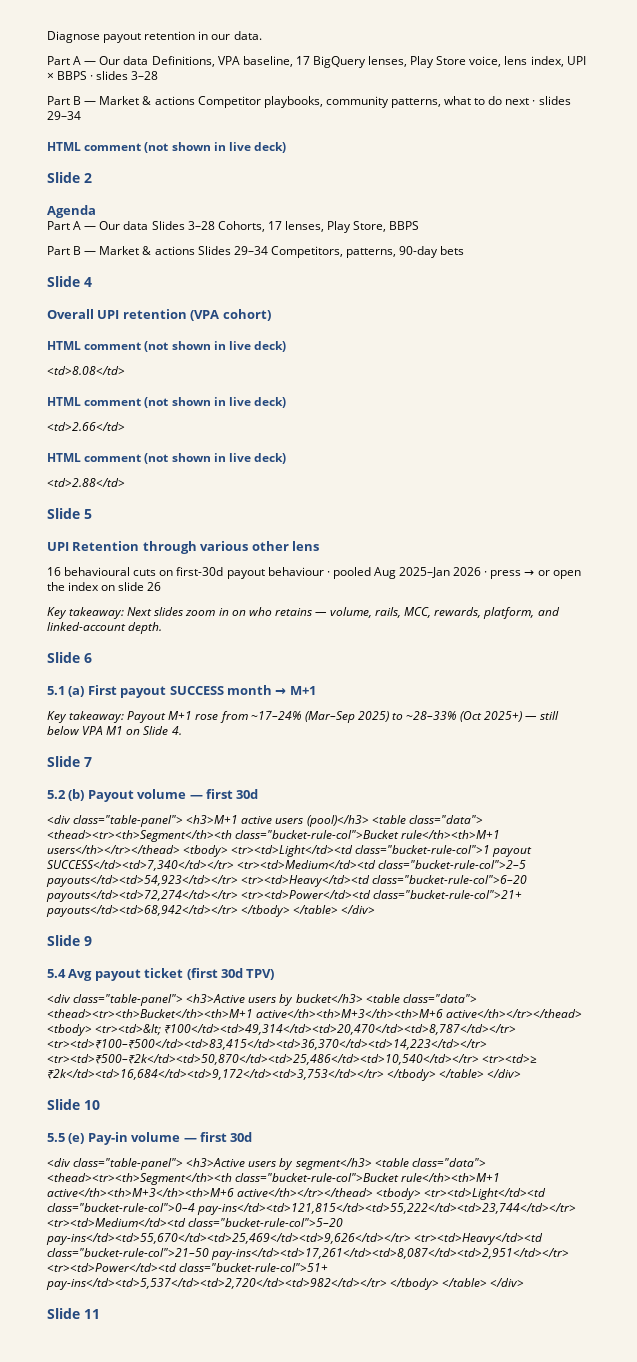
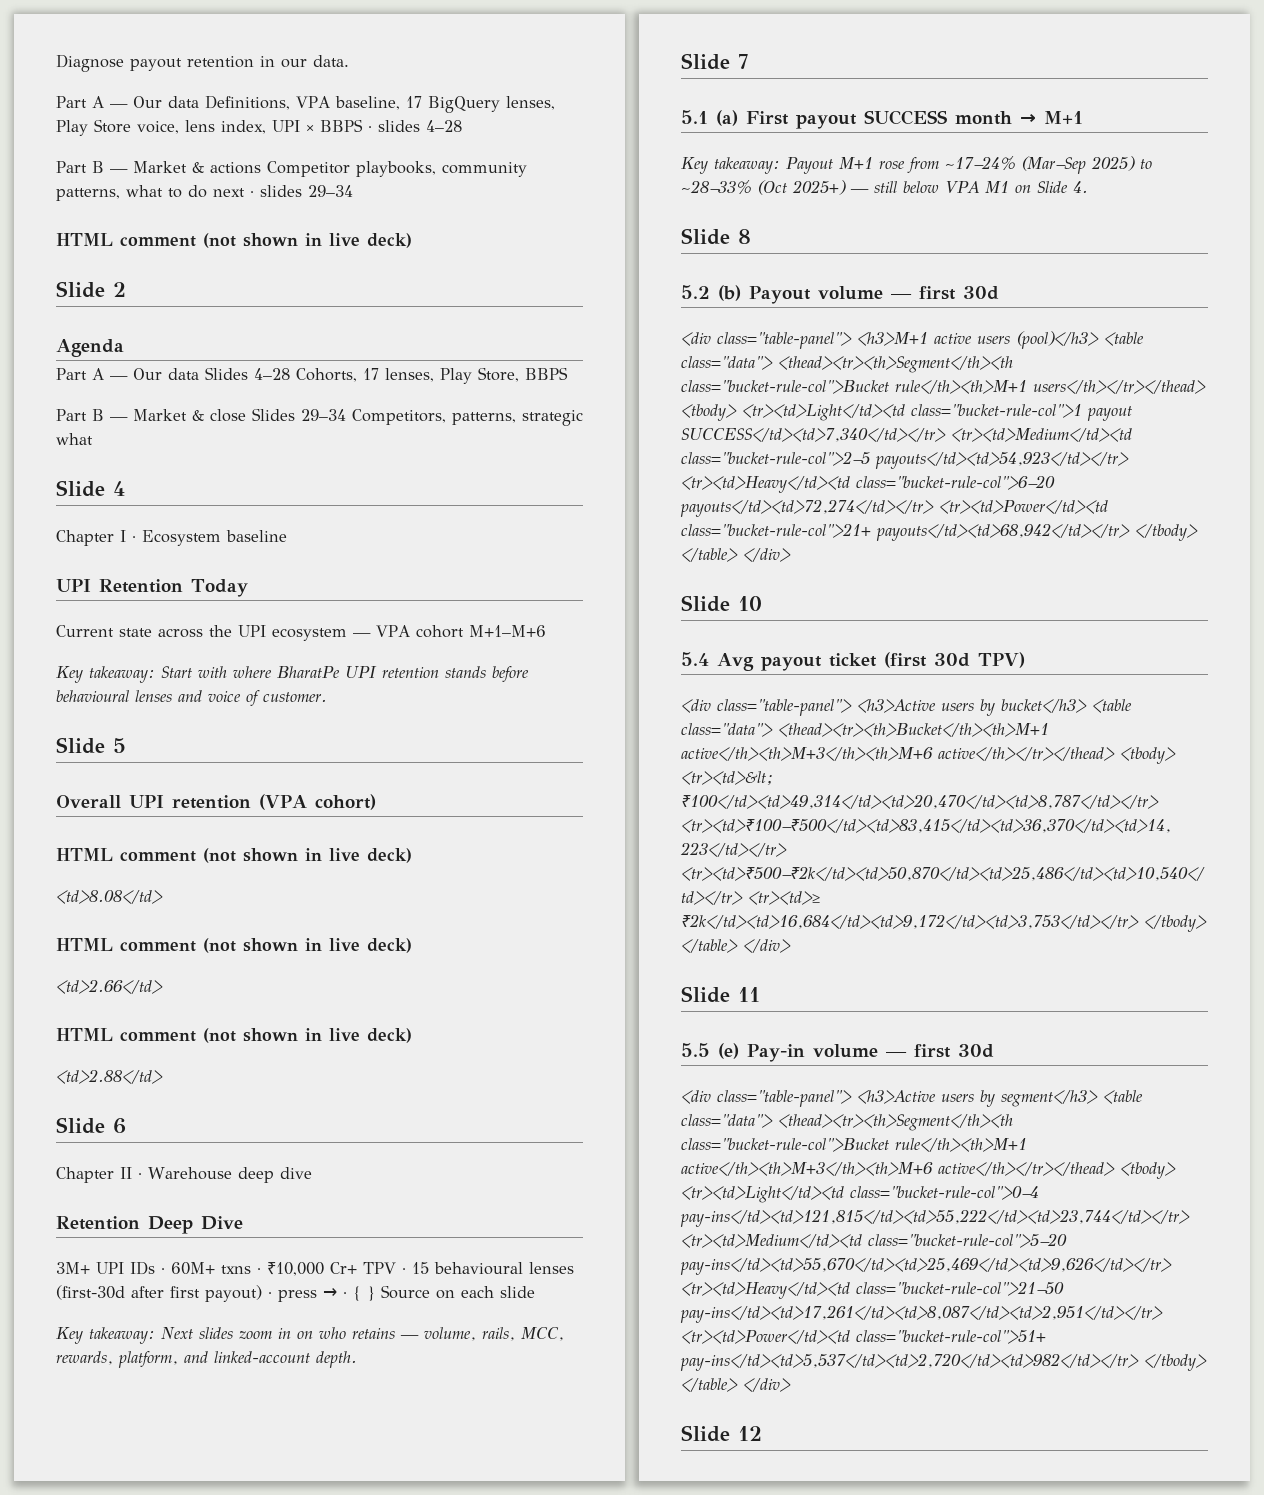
[131,71,159,80] 3–28 -> [426,120,462,132] 4–28
[187,221,215,230] 3–28 -> [254,368,290,380] 4–28
[154,246,195,255] actions -> [210,409,246,422] close
[399,246,465,258] 90-day bets -> [522,410,583,426] [56,433,93,445] strategic what
(92, 282) none -> [56,530,287,546] [56,579,248,597] [56,625,546,641] [56,666,529,683] [56,690,327,707] [56,737,126,754] // Chapter I · Ecosystem baseline // UPI Retention Today // Current state across the UPI ecosystem — VPA cohort M+1–M+6 // Key takeaway: Start with where BharatPe UPI retention stands before behavioural lenses and voice of customer. // Slide 5
[84,509,92,519] [47,541,319,554] [47,567,581,579] [47,582,116,591] 5 // UPI Retention through various other lens // 16 behavioural cuts on first-30d payout behaviour · pooled Aug 2025–Jan 2026 · press → or open the index on -> [113,1118,126,1134] [56,1167,312,1183] [56,1216,243,1234] [56,1261,574,1276] [56,1285,494,1302] 6 // Chapter II · Warehouse deep dive // Retention Deep Dive // 3M+ UPI IDs · 60M+ txns · ₹10,000 Cr+ TPV · 15 behavioural lenses (first-30d after first payout) · press → · { } Source on each
[147,582,162,591] 26 -> (535, 1292) none
[84,653,92,663] 6 -> [738,54,748,69] 7
[84,757,92,767] 7 -> [738,229,751,244] 8
[84,936,92,946] 9 -> [738,596,762,611] 10
[84,1100,100,1110] 10 -> [738,987,760,1002] 11
[84,1309,100,1319] 11 -> [738,1426,762,1441] 12

